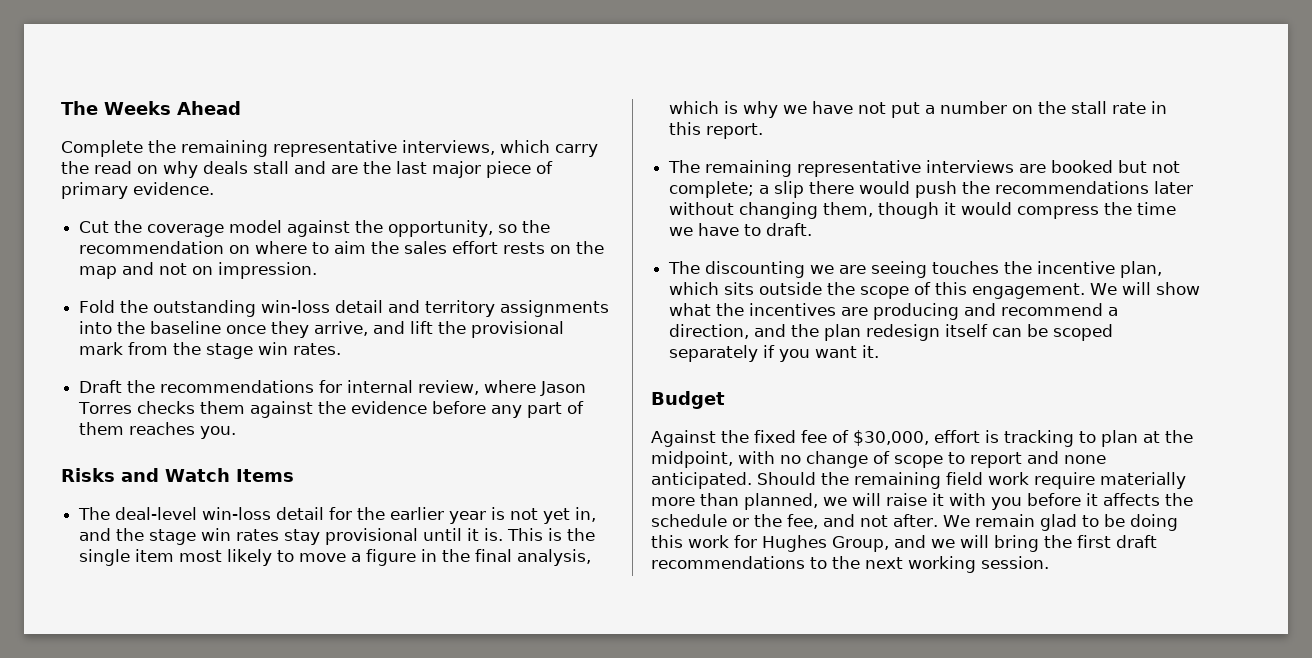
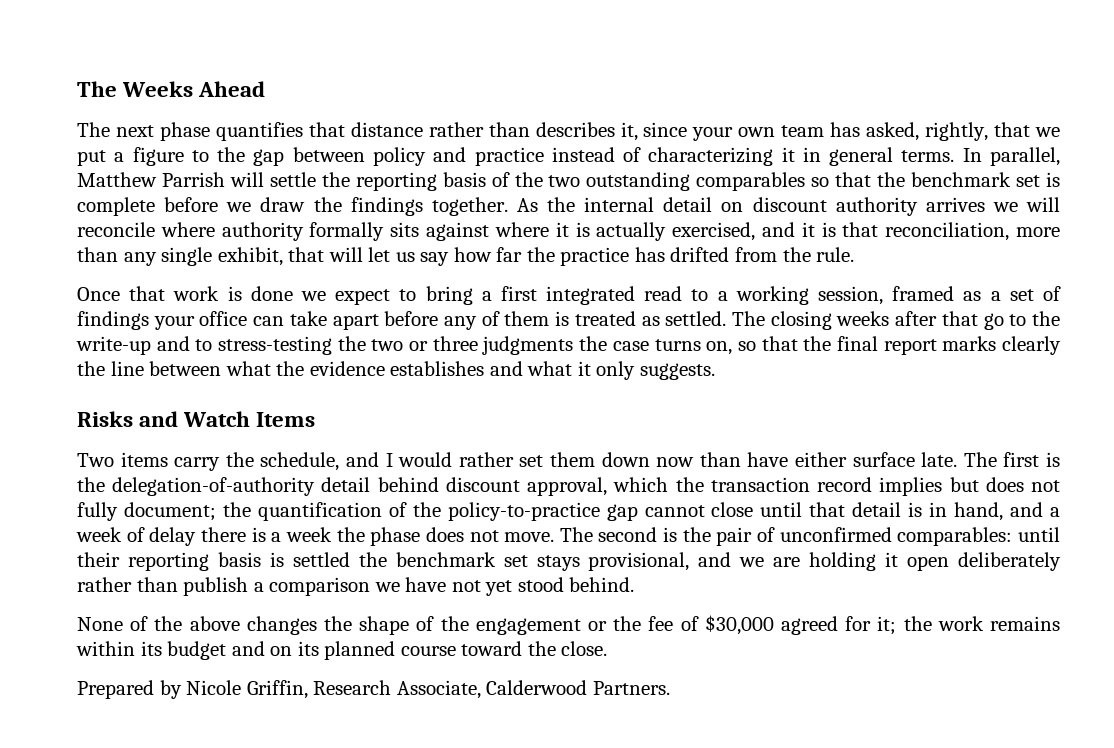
[61,140,598,157] [61,161,553,178] [61,182,214,199] [79,220,551,237] [79,241,605,254] [79,262,318,279] [79,300,610,317] [79,321,565,338] [79,342,342,359] [79,380,587,396] [78,401,585,418] [79,422,237,439] [61,468,294,482] [78,507,597,524] [79,528,596,545] [79,549,592,566] [669,101,1168,118] [669,122,764,139] [668,160,1181,177] [669,181,1194,198] [669,202,1177,219] [669,223,813,236] [668,261,1163,278] [669,282,1201,299] [669,303,1119,320] [669,324,1114,341] [669,345,880,362] [651,391,725,409] [651,430,1193,447] [651,451,1106,468] [651,472,1186,489] [651,493,1193,510] [651,514,1178,531] [651,535,1157,552] [651,556,1049,573] Complete the remaining representative interviews, which carry the read on why deals stall and are the last major piece of primary evidence. // Cut the coverage model against the opportunity, so the recommendation on where to aim the sales effort rests on the map and not on impression. // Fold the outstanding win-loss detail and territory assignments into the baseline once they arrive, and lift the provisional mark from the stage win rates. // Draft the recommendations for internal review, where Jason Torres checks them against the evidence before any part of them reaches you. // Risks and Watch Items // The deal-level win-loss detail for the earlier year is not yet in, and the stage win rates stay provisional until it is. This is the single item most likely to move a figure in the final analysis, which is why we have not put a number on the stall rate in this report. // The remaining representative interviews are booked but not complete; a slip there would push the recommendations later without changing them, though it would compress the time we have to draft. // The discounting we are seeing touches the incentive plan, which sits outside the scope of this engagement. We will show what the incentives are producing and recommend a direction, and the plan redesign itself can be scoped separately if you want it. // Budget // Against the fixed fee of $30,000, effort is tracking to plan at the midpoint, with no change of scope to report and none anticipated. Should the remaining field work require materially more than planned, we will raise it with you before it affects the schedule or the fee, and not after. We remain glad to be doing this work for Hughes Group, and we will bring the first draft recommendations to the next working session. -> [77,122,1061,141] [77,147,1061,166] [77,172,1061,191] [77,197,1060,216] [77,222,1060,241] [77,247,855,266] [77,286,1061,305] [77,311,1060,330] [76,336,1062,355] [77,361,715,380] [77,411,316,427] [77,452,1061,471] [77,477,1061,496] [77,502,1061,521] [76,527,1060,546] [77,552,1061,571] [77,577,635,596] [77,615,1061,635] [76,641,608,660] [77,680,670,699] The next phase quantifies that distance rather than describes it, since your own team has asked, rightly, that we put a figure to the gap between policy and practice instead of characterizing it in general terms. In parallel, Matthew Parrish will settle the reporting basis of the two outstanding comparables so that the benchmark set is complete before we draw the findings together. As the internal detail on discount authority arrives we will reconcile where authority formally sits against where it is actually exercised, and it is that reconciliation, more than any single exhibit, that will let us say how far the practice has drifted from the rule. // Once that work is done we expect to bring a first integrated read to a working session, framed as a set of findings your office can take apart before any of them is treated as settled. The closing weeks after that go to the write-up and to stress-testing the two or three judgments the case turns on, so that the final report marks clearly the line between what the evidence establishes and what it only suggests. // Risks and Watch Items // Two items carry the schedule, and I would rather set them down now than have either surface late. The first is the delegation-of-authority detail behind discount approval, which the transaction record implies but does not fully document; the quantification of the policy-to-practice gap cannot close until that detail is in hand, and a week of delay there is a week the phase does not move. The second is the pair of unconfirmed comparables: until their reporting basis is settled the benchmark set stays provisional, and we are holding it open deliberately rather than publish a comparison we have not yet stood behind. // None of the above changes the shape of the engagement or the fee of $30,000 agreed for it; the work remains within its budget and on its planned course toward the close. // Prepared by Nicole Griffin, Research Associate, Calderwood Partners.

